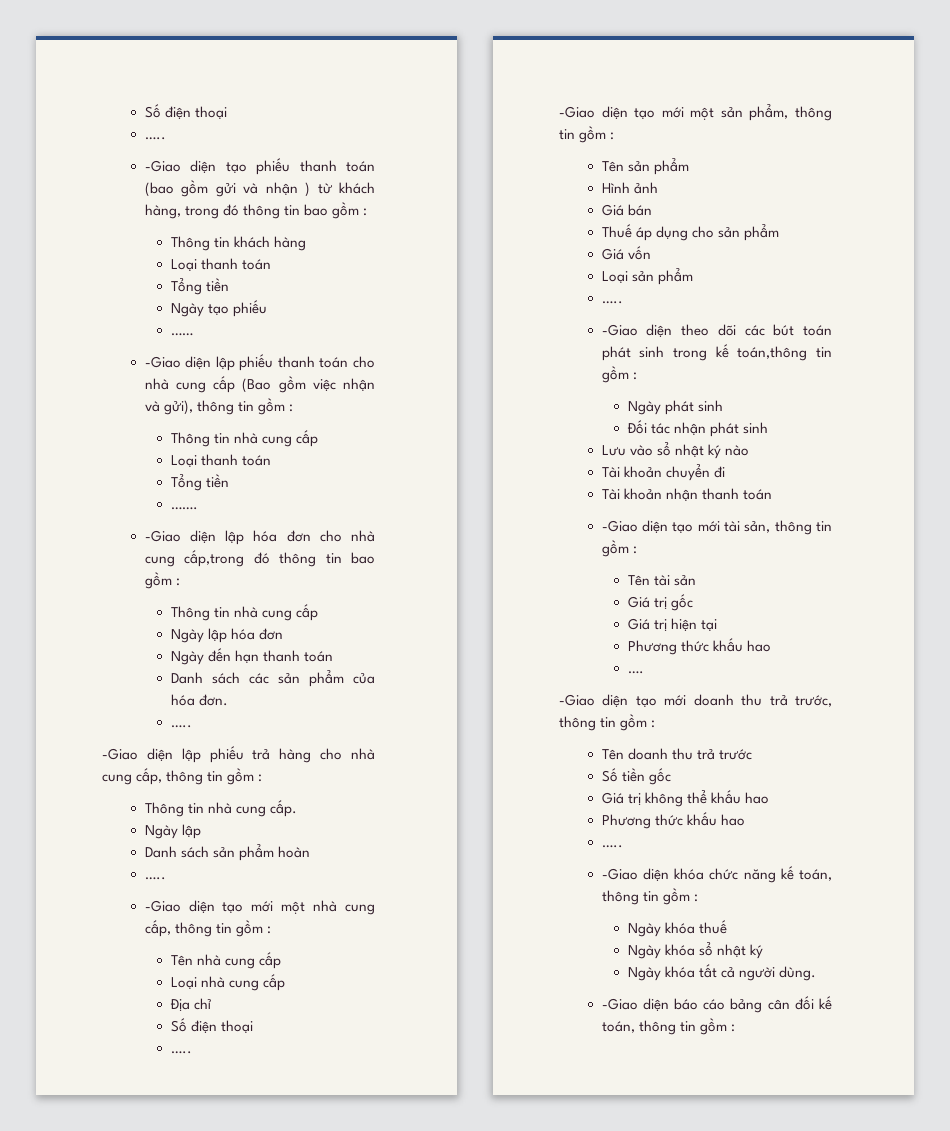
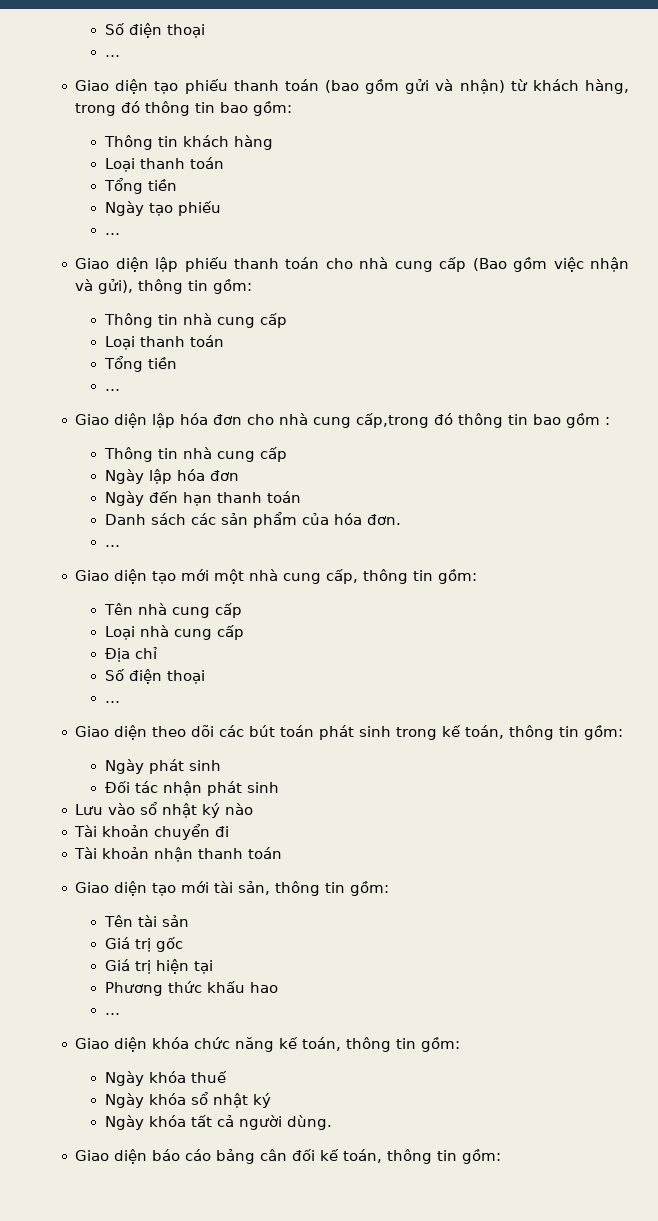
[144,104,227,119] [144,137,166,140] [144,160,181,172] Số điện thoại // ….. // -Giao -> [104,23,205,38] [104,55,120,57] [75,80,110,91] Số điện thoại // … // Giao
[265,182,311,197] nhận ) -> [459,79,505,94] nhận)
[332,202,368,219] gồm : -> [253,101,293,116] gồm:
[170,333,193,336] [144,356,181,368] …… // -Giao -> [104,233,120,235] [75,258,110,269] … // Giao
[257,398,293,415] gồm : -> [213,279,253,294] gồm:
[170,507,198,510] [144,530,181,542] ……. // -Giao -> [104,389,120,391] [75,414,110,425] … // Giao
[170,725,192,728] [102,746,375,763] [102,768,263,785] [144,800,297,817] [144,824,201,839] [144,844,310,861] [144,877,166,880] [144,900,181,912] ….. // -Giao diện lập phiếu trả hàng cho nhà cung cấp, thông tin gồm : // Thông tin nhà cung cấp. // Ngày lập // Danh sách sản phẩm hoàn // ….. // -Giao -> [104,545,120,547] [75,570,110,581] … // Giao
[235,920,271,937] gồm : -> [438,569,478,584] gồm:
[170,1051,192,1054] [559,104,832,121] [559,126,615,143] [601,158,689,175] [601,182,658,194] [601,204,652,216] [601,224,779,241] [601,246,651,260] [601,268,693,285] [601,301,623,304] [601,324,638,336] ….. // -Giao diện tạo mới một sản phẩm, thông tin gồm : // Tên sản phẩm // Hình ảnh // Giá bán // Thuế áp dụng cho sản phẩm // Giá vốn // Loại sản phẩm // ….. // -Giao -> [104,701,120,703] [75,726,110,737] … // Giao
[737,346,832,361] [601,366,637,383] toán,thông tin gồm : -> [465,725,624,740] toán, thông tin gồm:
[601,520,638,532] -Giao -> [75,882,110,893] Giao
[601,540,637,557] gồm : -> [350,881,390,896] gồm:
[627,671,644,674] [559,694,832,707] [559,714,656,731] [601,748,752,760] [601,768,671,785] [601,790,769,807] [601,812,745,829] [601,845,623,848] [601,868,638,880] …. // -Giao diện tạo mới doanh thu trả trước, thông tin gồm : // Tên doanh thu trả trước // Số tiền gốc // Giá trị không thể khấu hao // Phương thức khấu hao // ….. // -Giao -> [104,1013,120,1015] [75,1038,110,1049] … // Giao
[662,888,698,905] gồm : -> [421,1037,461,1052] gồm:
[601,998,638,1010] -Giao -> [75,1150,110,1161] Giao
[699,1018,735,1035] gồm : -> [462,1149,502,1164] gồm:

